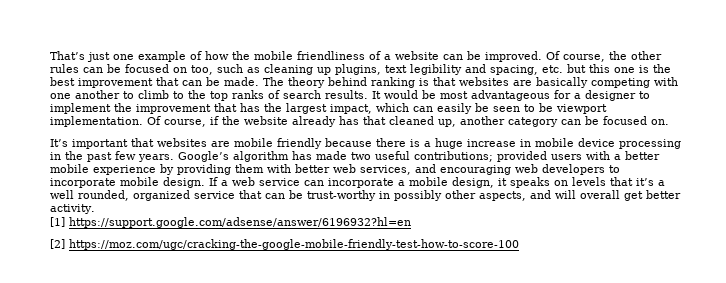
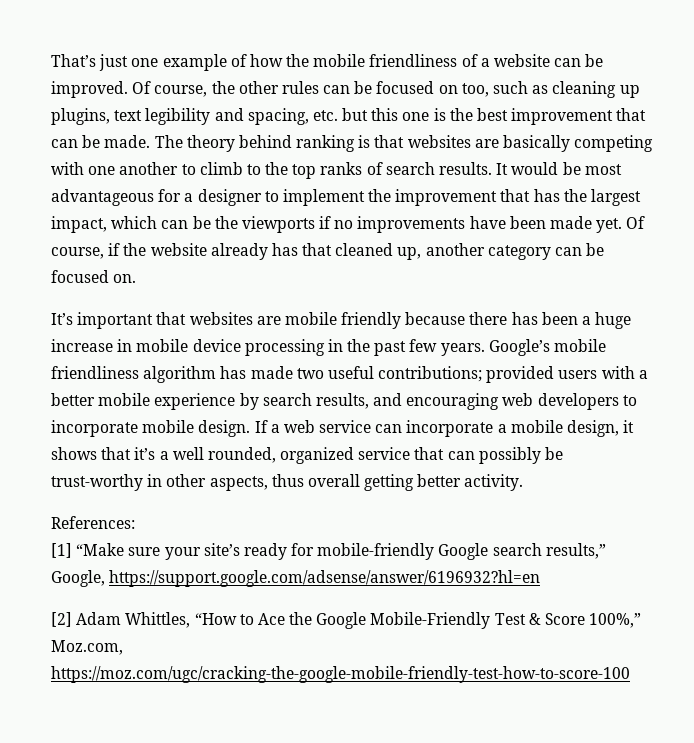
[437,103,607,114] [50,116,143,127] easily be seen to be viewport implementation. -> [192,216,623,233] be the viewports if no improvements have been made yet.
[410,139,420,147] is -> [511,312,578,325] has been
(229, 156) none -> [554,339,607,352] [51,366,139,379] mobile friendliness
[177,164,411,175] providing them with better web services, -> [262,393,369,409] search results,
[510,177,606,188] speaks on levels -> [51,447,97,460] shows
(285, 196) none -> [478,447,541,464] possibly
[394,190,442,201] possibly -> (163, 480) none
[530,190,643,201] and will overall get -> [271,474,415,491] thus overall getting
(95, 209) none -> [51,516,135,529] // References:
[69,217,411,228] [50,239,65,249] https://support.google.com/adsense/answer/6196932?hl=en // [2] -> [76,543,606,560] [51,570,541,587] [51,612,642,629] [51,640,123,655] “Make sure your site’s ready for mobile-friendly Google search results,” Google, https://support.google.com/adsense/answer/6196932?hl=en // [2] Adam Whittles, “How to Ace the Google Mobile-Friendly Test & Score 100%,” Moz.com,

